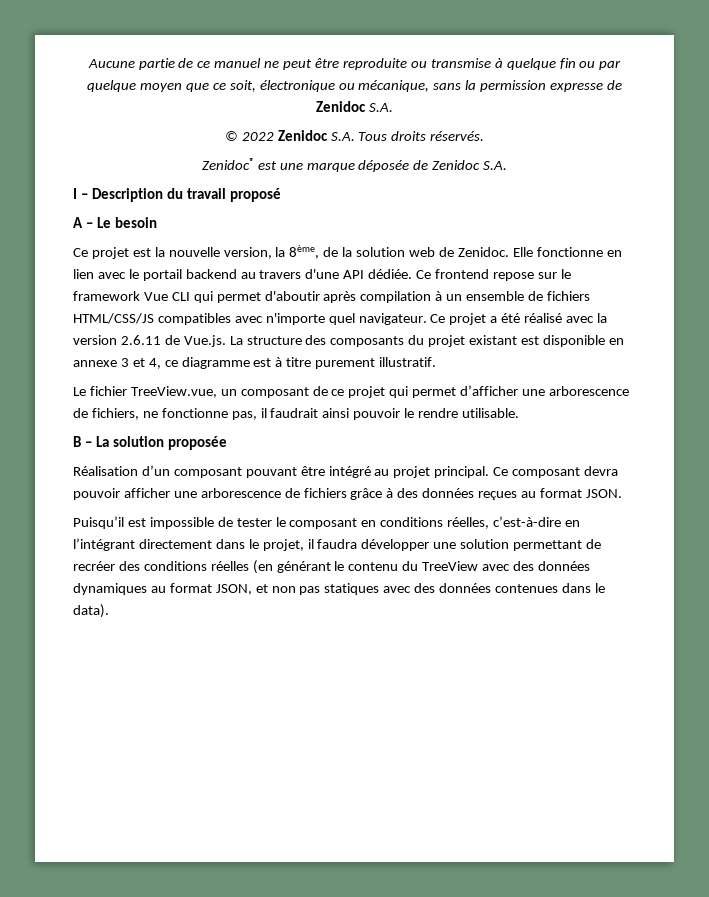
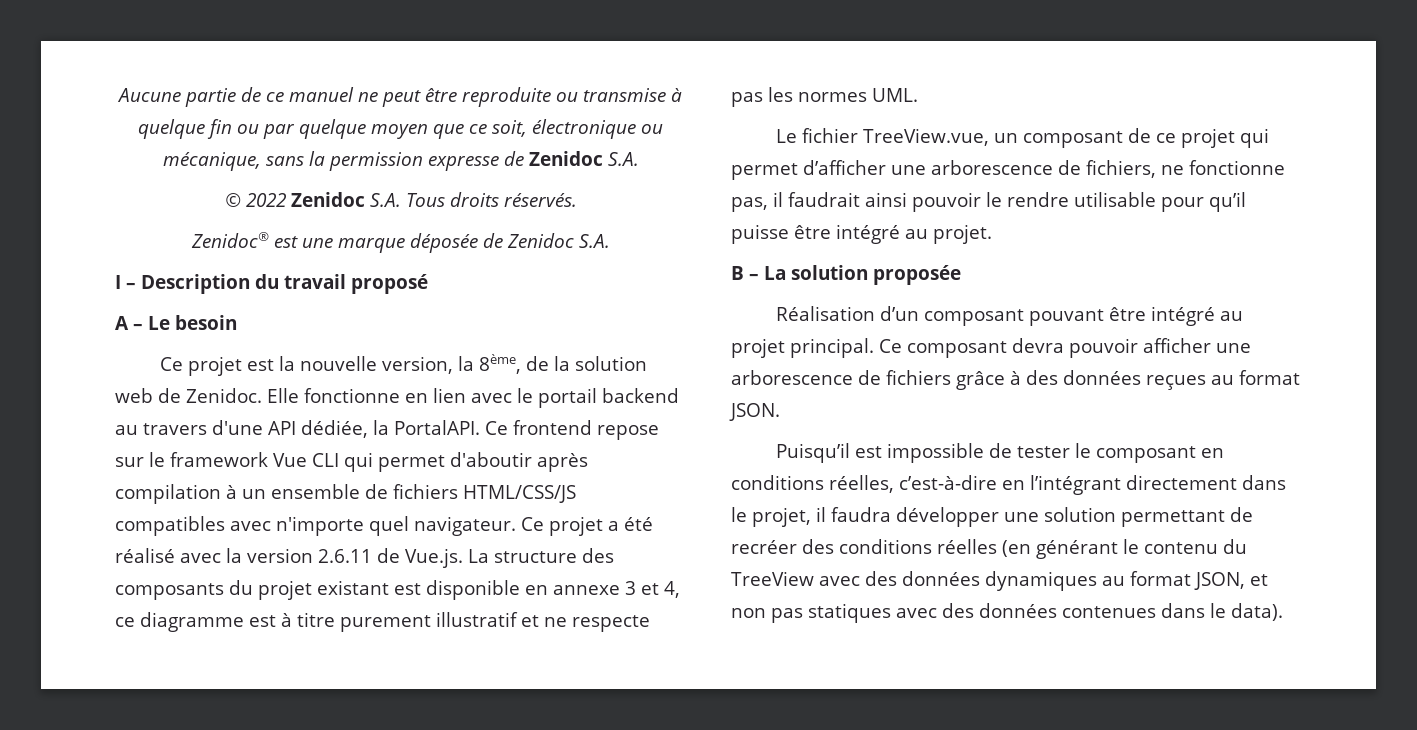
[368,269,413,279] dédiée. -> [301,420,480,438] dédiée, la PortalAPI.
[379,357,437,367] illustratif. -> [436,612,650,632] [731,87,918,107] illustratif et ne respecte pas les normes UML.
[462,408,520,418] utilisable. -> [1074,192,1246,212] [731,224,992,244] utilisable pour qu’il puisse être intégré au projet.

